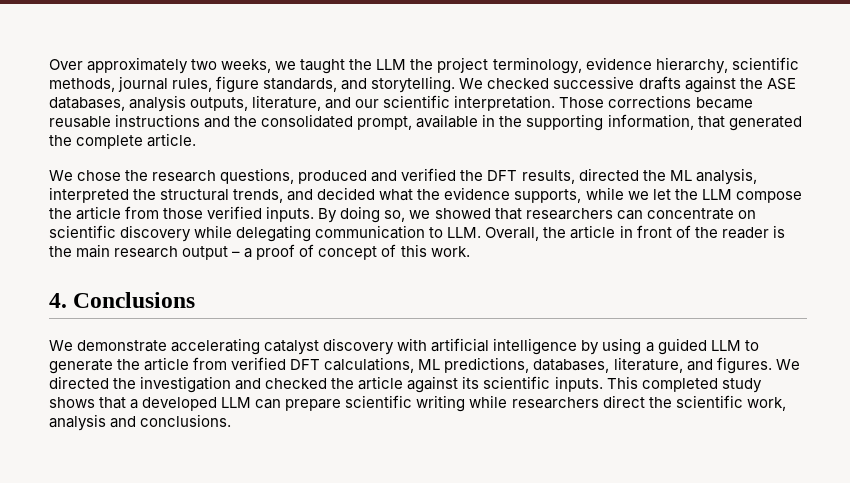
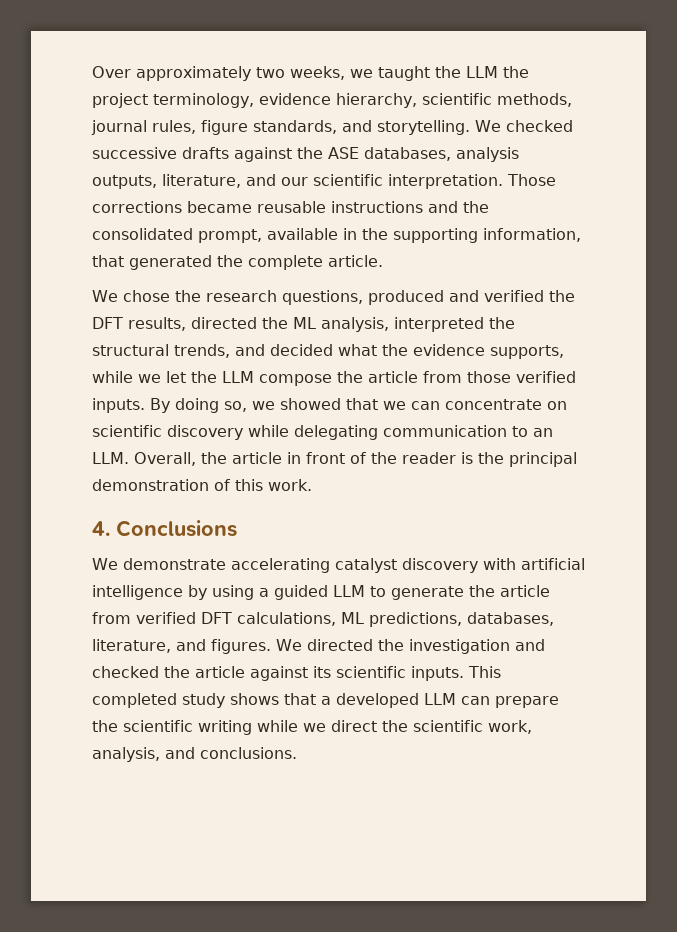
[525,208,613,220] researchers -> [383,401,406,410] we
(444, 232) none -> [533,428,553,437] an
[76,244,378,260] main research output – a proof of concept -> [509,452,577,467] [92,479,209,491] principal demonstration
(342, 405) none -> [92,720,118,732] the
[511,397,599,409] researchers -> [303,723,326,732] we
[49,414,106,431] analysis -> [92,747,160,762] analysis,

